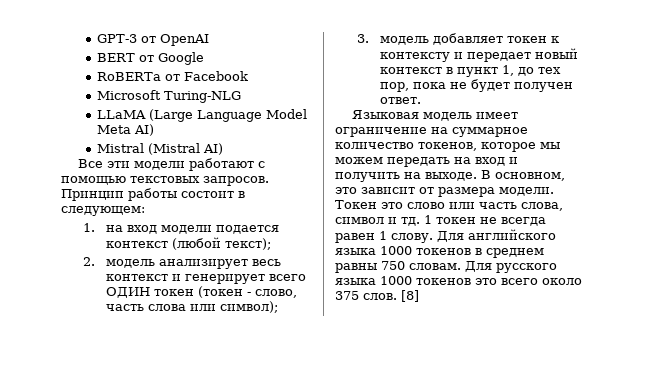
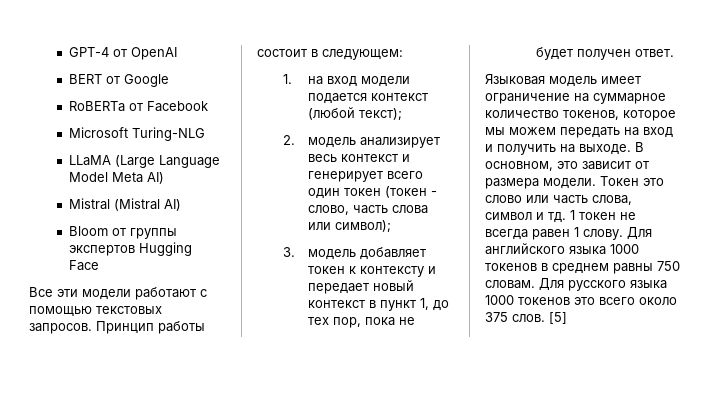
[97,34,138,43] GPT-3 -> [69,47,110,57] GPT-4
(224, 149) none -> [69,226,178,239] [69,242,193,256] [69,260,100,271] // Bloom от группы экспертов Hugging Face
[105,287,150,298] ОДИН -> [308,188,341,199] один
[401,290,419,302] [8] -> [549,312,567,324] [5]

